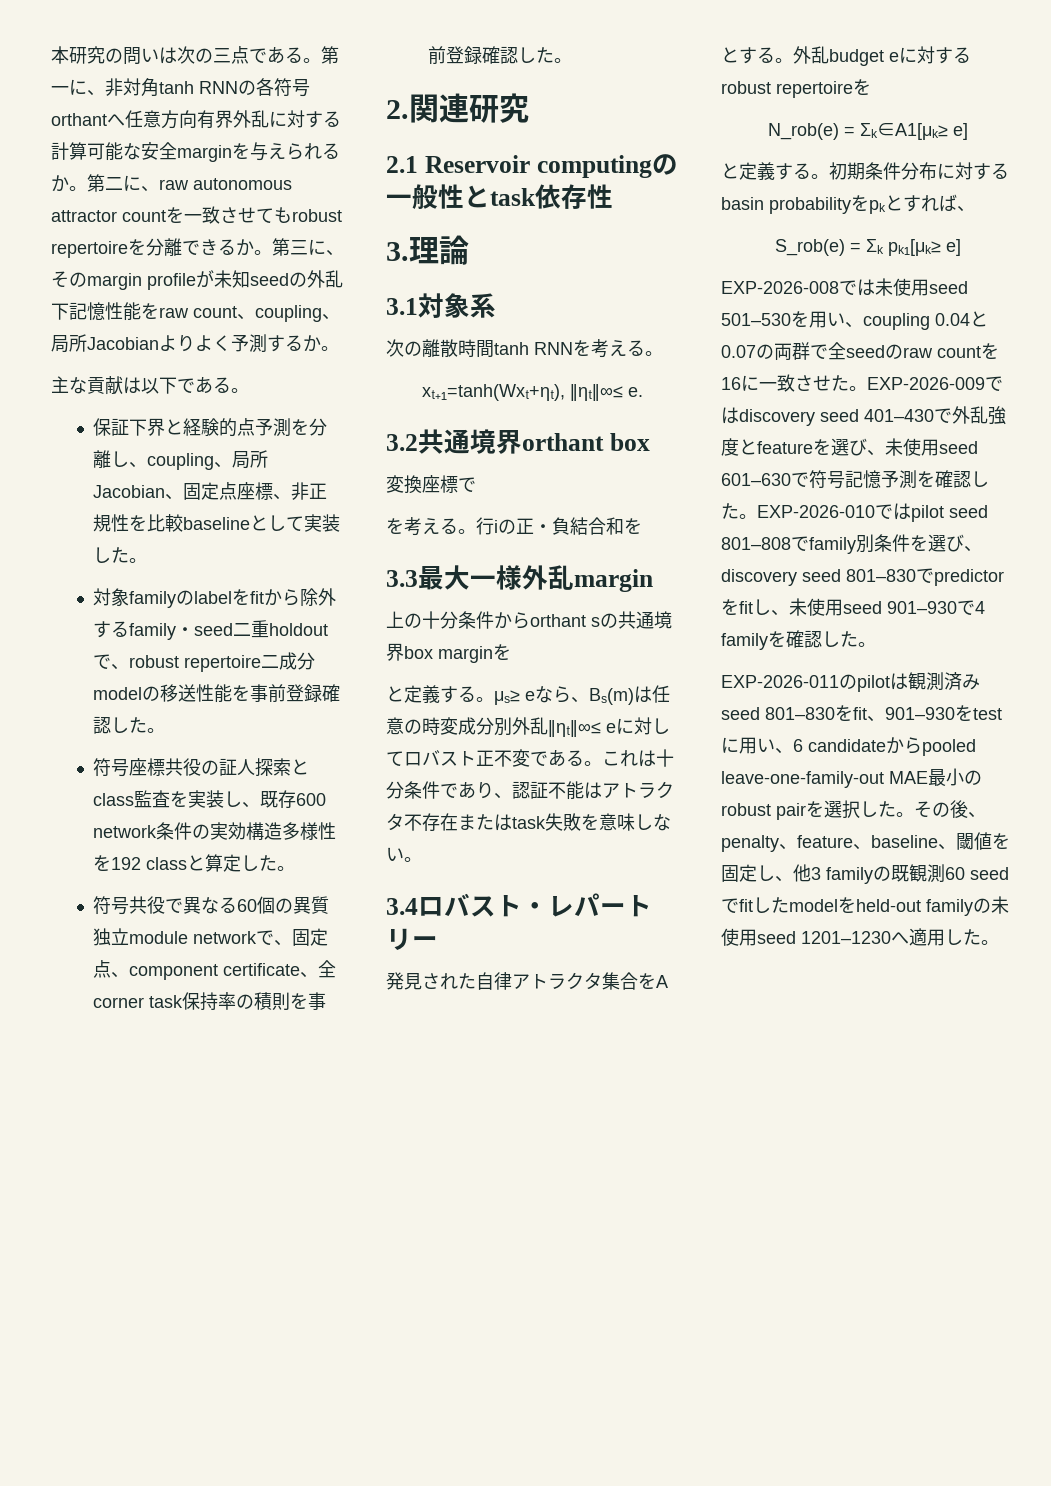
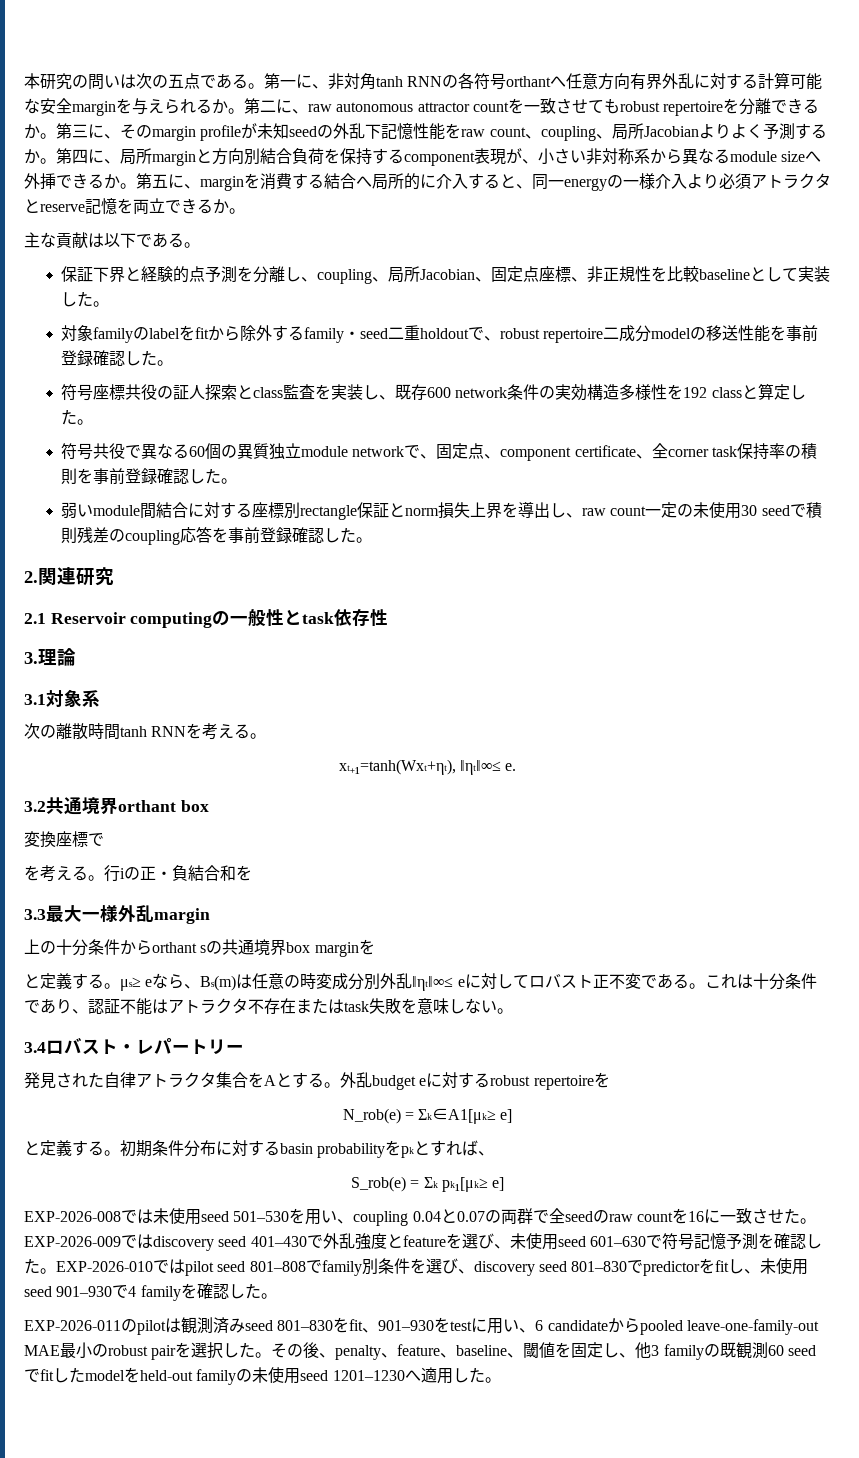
[213,48,231,63] 三 -> [168,74,184,88] 五
(339, 348) none -> [56,148,822,166] [24,173,831,191] [24,198,245,215] 第四に、局所marginと方向別結合負荷を保持するcomponent表現が、小さい非対称系から異なるmodule sizeへ外挿できるか。第五に、marginを消費する結合へ局所的に介入すると、同一energyの一様介入より必須アトラクタとreserve記憶を両立できるか。
(573, 60) none -> [61,501,822,520] [61,527,373,545] // 弱いmodule間結合に対する座標別rectangle保証とnorm損失上界を導出し、raw count一定の未使用30 seedで積則残差のcoupling応答を事前登録確認した。

